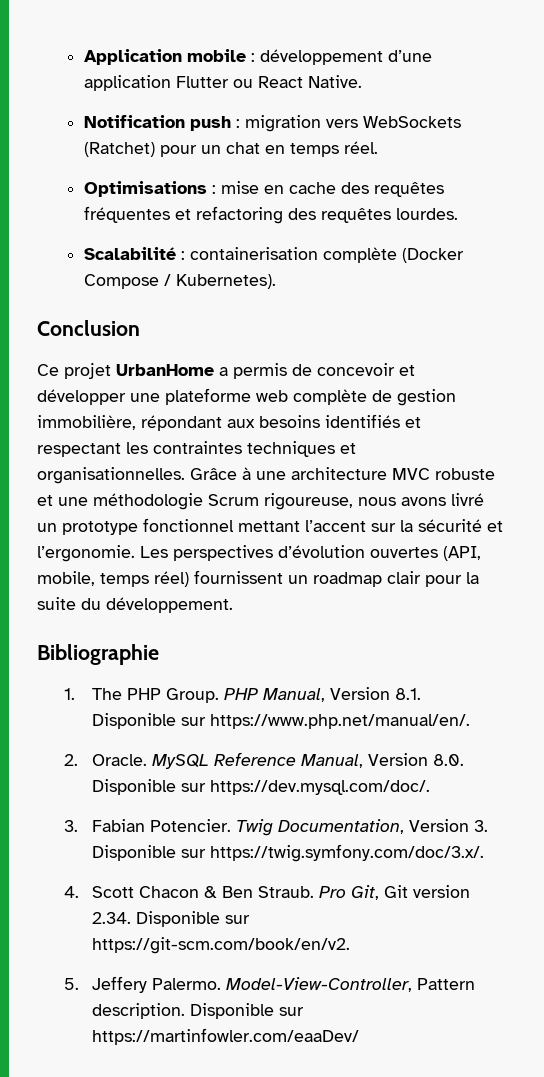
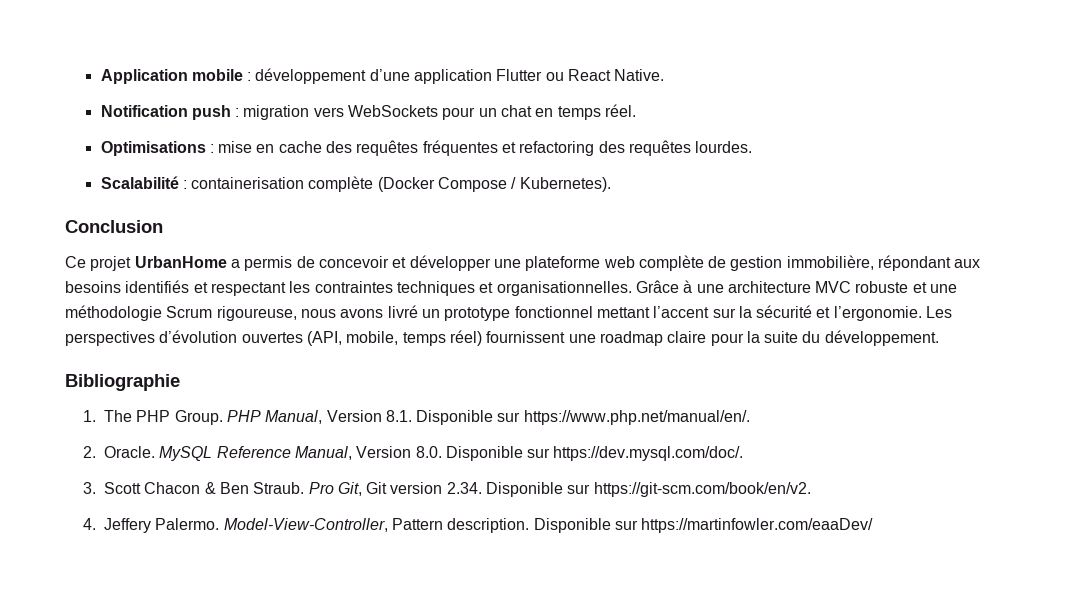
[83,142,155,157] (Ratchet) -> (439, 111) none
[288,571,421,587] un roadmap clair -> [568,331,707,346] une roadmap claire
[91,819,488,836] [91,844,484,862] [64,886,80,898] Fabian Potencier. Twig Documentation, Version 3. Disponible sur https://twig.symfony.com/doc/3.x/. // 4. -> (96, 488) none
[64,978,80,990] 5. -> [82,518,96,530] 4.

